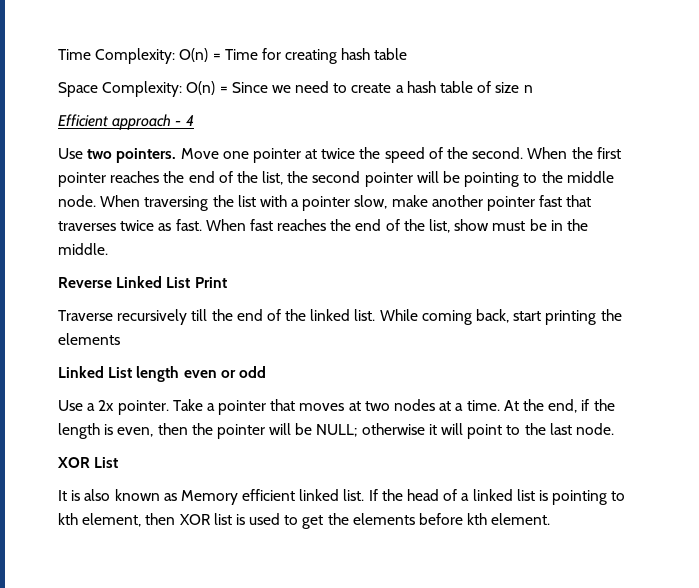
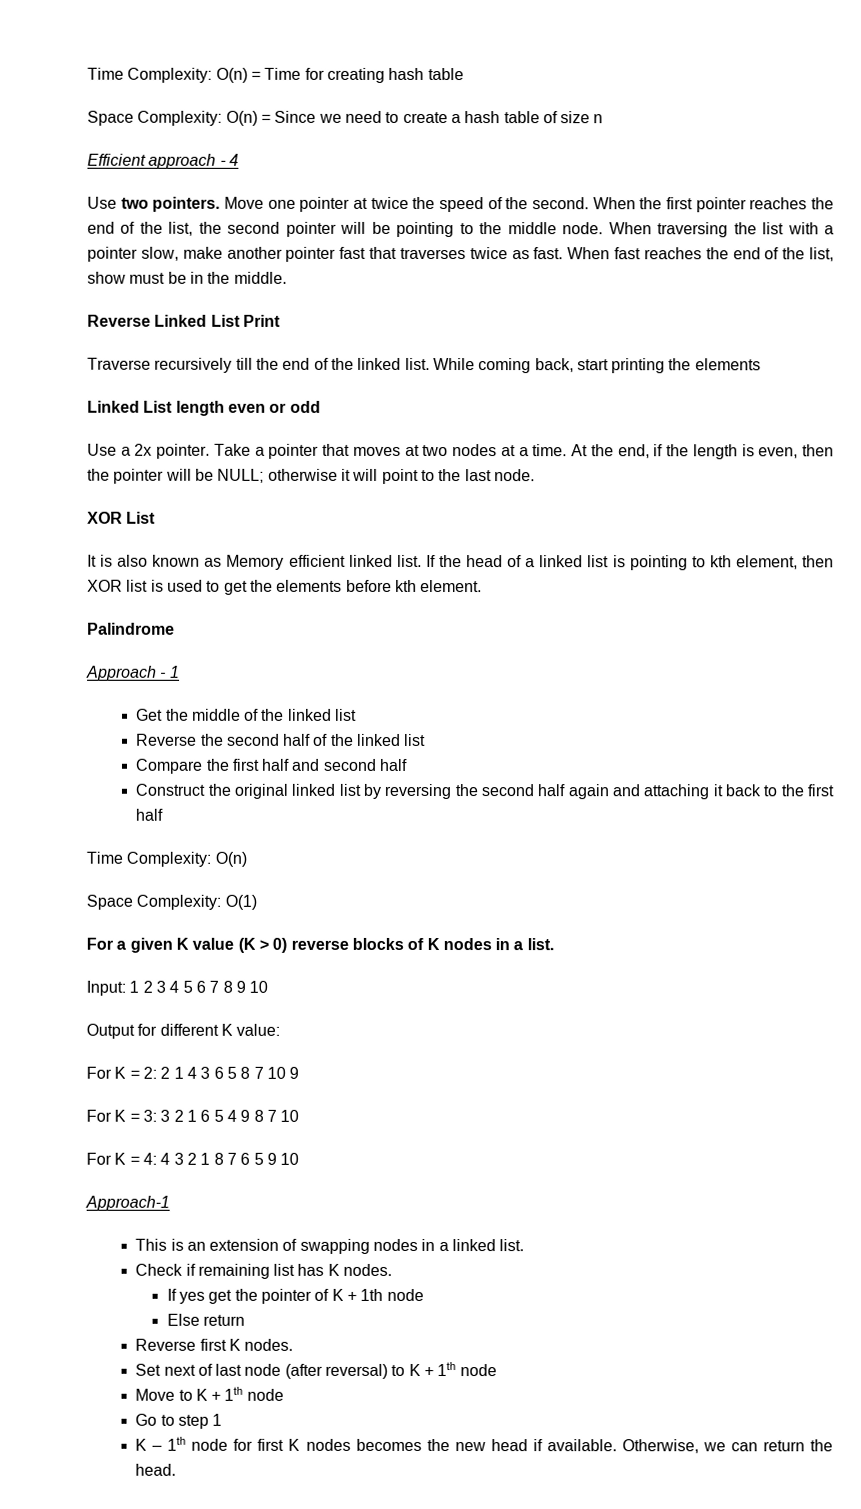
(551, 519) none -> [87,622,175,635] [86,665,180,681] [136,708,358,721] [136,733,427,746] [135,758,408,774] [135,783,834,800] [135,808,164,821] [86,851,247,867] [86,894,257,910] [86,937,554,953] [86,980,269,996] [86,1023,281,1039] [86,1066,300,1079] [86,1109,300,1122] [86,1152,300,1165] [85,1195,170,1211] [135,1238,525,1254] [135,1263,393,1279] [166,1288,424,1304] [166,1313,246,1326] [135,1338,294,1351] [135,1362,497,1379] [135,1386,284,1401] [135,1413,223,1429] [135,1436,834,1454] [135,1463,177,1476] // Palindrome // Approach - 1 // Get the middle of the linked list // Reverse the second half of the linked list // Compare the first half and second half // Construct the original linked list by reversing the second half again and attaching it back to the first half // Time Complexity: O(n) // Space Complexity: O(1) // For a given K value (K > 0) reverse blocks of K nodes in a list. // Input: 1 2 3 4 5 6 7 8 9 10 // Output for different K value: // For K = 2: 2 1 4 3 6 5 8 7 10 9 // For K = 3: 3 2 1 6 5 4 9 8 7 10 // For K = 4: 4 3 2 1 8 7 6 5 9 10 // Approach-1 // This is an extension of swapping nodes in a linked list. // Check if remaining list has K nodes. // If yes get the pointer of K + 1th node // Else return // Reverse first K nodes. // Set next of last node (after reversal) to K + 1th node // Move to K + 1th node // Go to step 1 // K – 1th node for first K nodes becomes the new head if available. Otherwise, we can return the head.

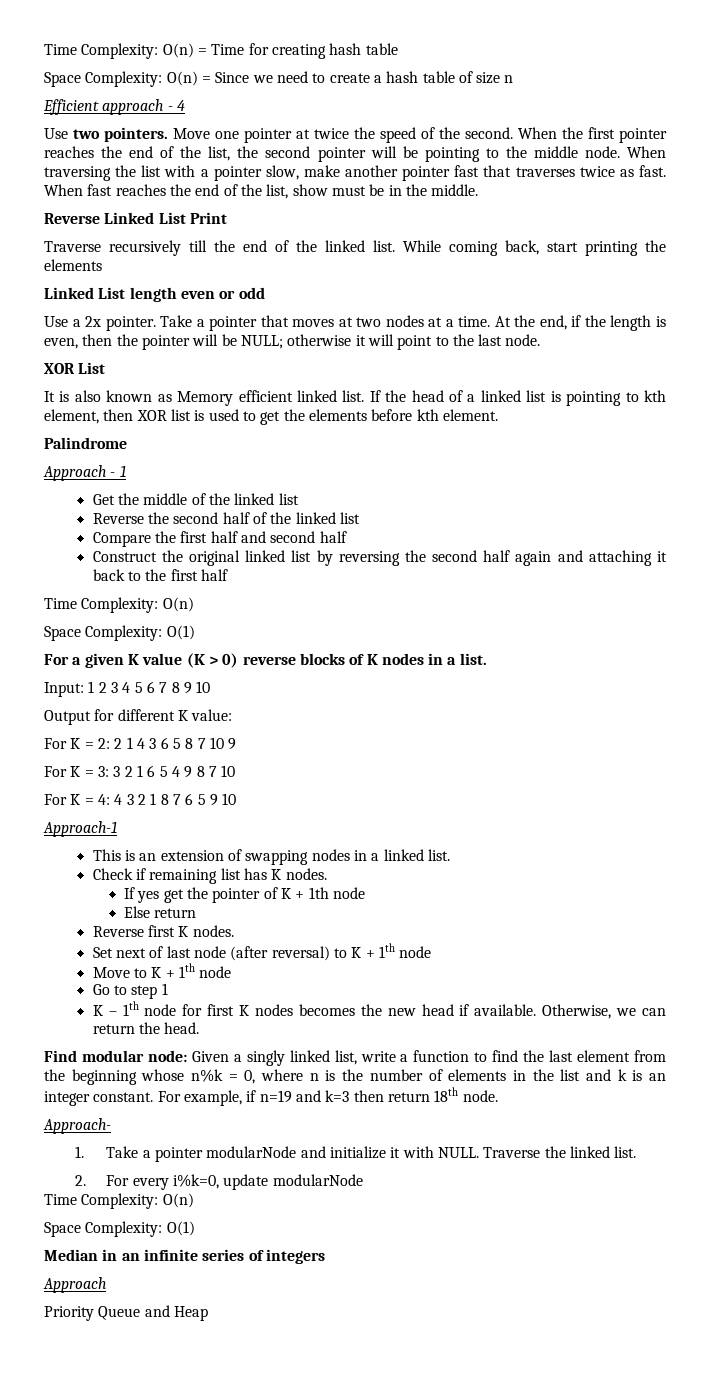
(177, 1469) none -> [44,1050,666,1066] [44,1069,667,1085] [44,1087,498,1106] [43,1118,111,1134] [75,1146,637,1162] [75,1174,363,1190] [44,1193,194,1209] [44,1221,195,1237] [44,1249,325,1264] [43,1277,106,1293] [44,1305,208,1321] // Find modular node: Given a singly linked list, write a function to find the last element from the beginning whose n%k = 0, where n is the number of elements in the list and k is an integer constant. For example, if n=19 and k=3 then return 18th node. // Approach- // 1. Take a pointer modularNode and initialize it with NULL. Traverse the linked list. // 2. For every i%k=0, update modularNode // Time Complexity: O(n) // Space Complexity: O(1) // Median in an infinite series of integers // Approach // Priority Queue and Heap

